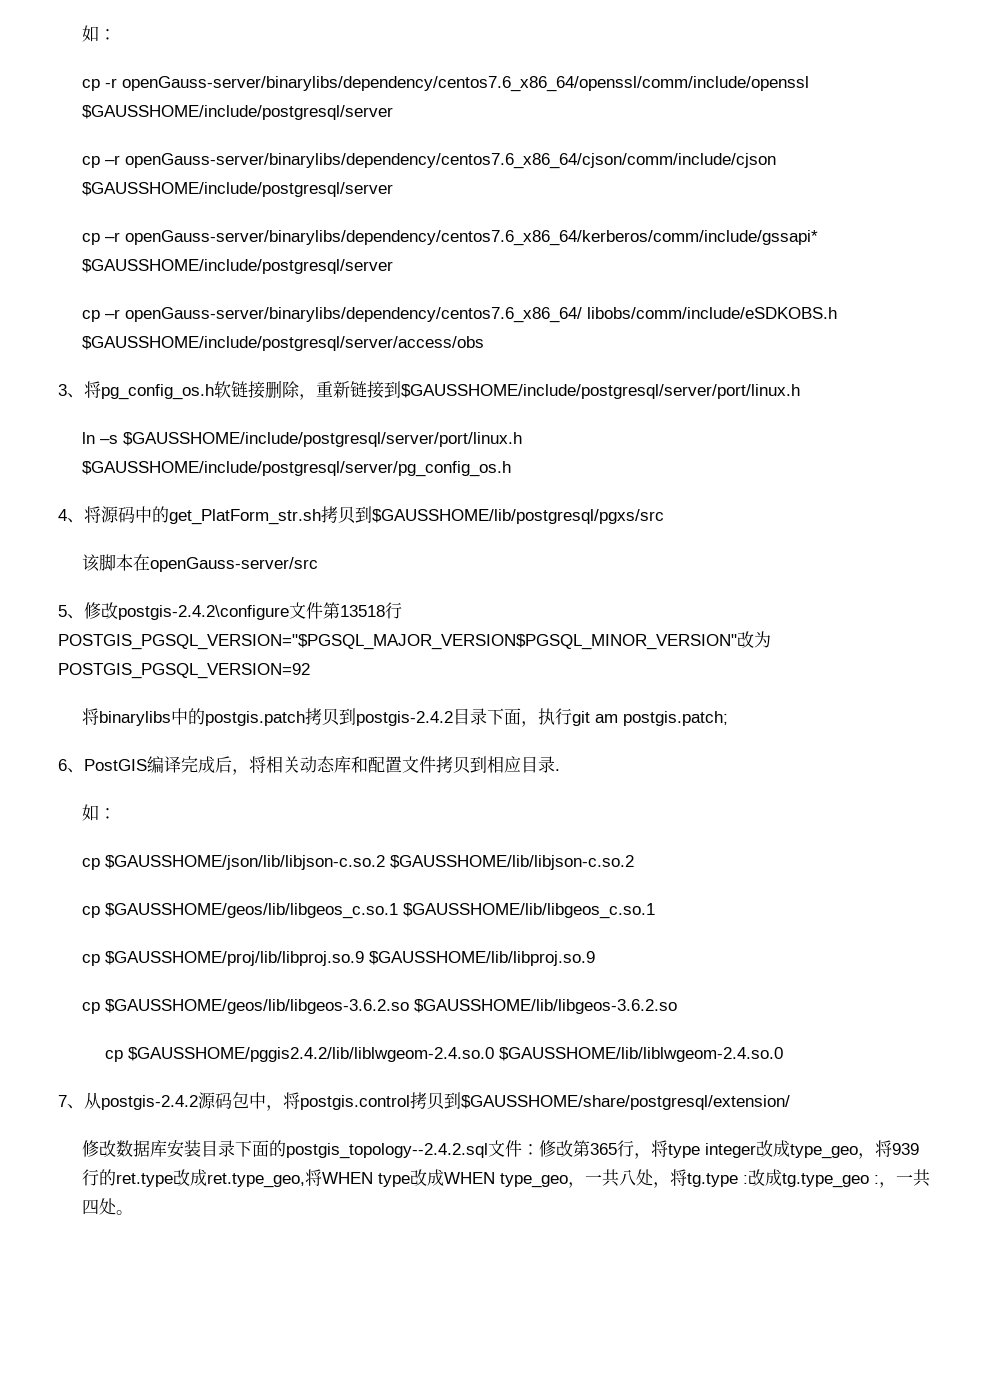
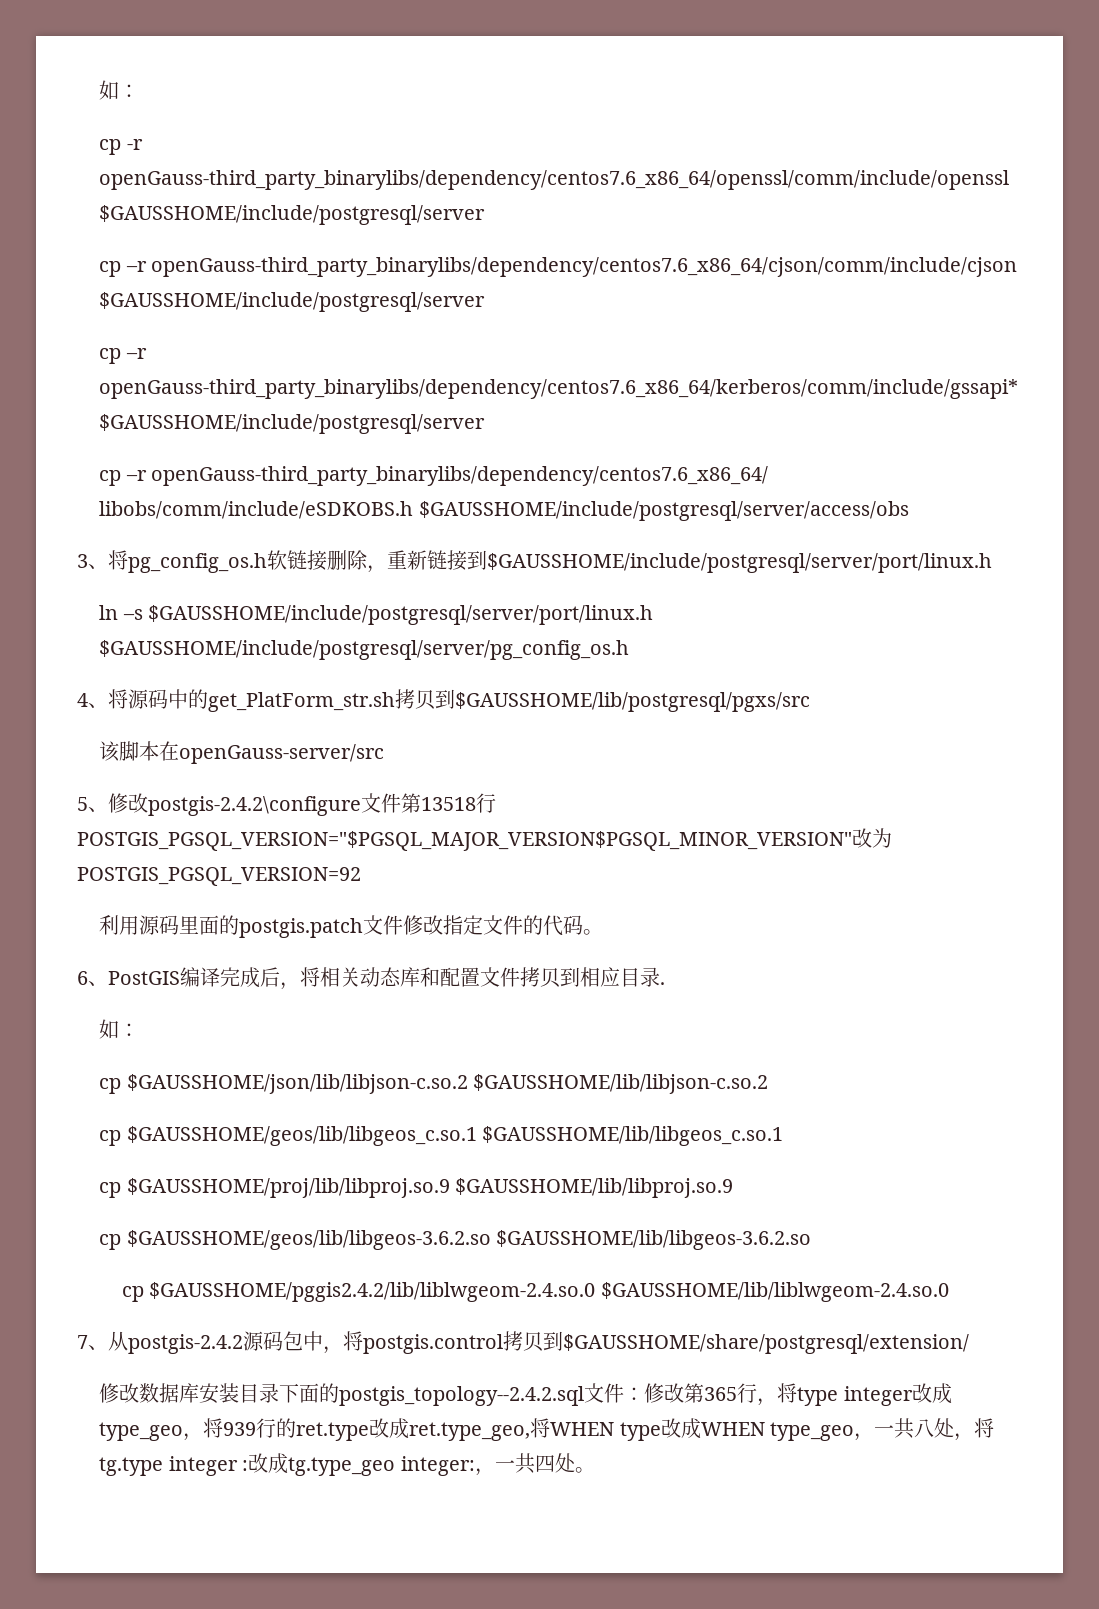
[121,76,809,92] [81,105,393,120] [81,153,776,169] [81,182,393,197] [81,230,818,246] [81,259,393,274] [81,307,582,323] openGauss-server/binarylibs/dependency/centos7.6_x86_64/openssl/comm/include/openssl $GAUSSHOME/include/postgresql/server // cp –r openGauss-server/binarylibs/dependency/centos7.6_x86_64/cjson/comm/include/cjson $GAUSSHOME/include/postgresql/server // cp –r openGauss-server/binarylibs/dependency/centos7.6_x86_64/kerberos/comm/include/gssapi* $GAUSSHOME/include/postgresql/server // cp –r openGauss-server/binarylibs/dependency/centos7.6_x86_64/ -> [99,170,1010,190] [99,205,486,225] [99,257,1018,277] [99,292,486,312] [99,348,147,364] [99,379,1019,399] [99,414,486,434] [99,466,769,486] openGauss-third_party_binarylibs/dependency/centos7.6_x86_64/openssl/comm/include/openssl $GAUSSHOME/include/postgresql/server // cp –r openGauss-third_party_binarylibs/dependency/centos7.6_x86_64/cjson/comm/include/cjson $GAUSSHOME/include/postgresql/server // cp –r openGauss-third_party_binarylibs/dependency/centos7.6_x86_64/kerberos/comm/include/gssapi* $GAUSSHOME/include/postgresql/server // cp –r openGauss-third_party_binarylibs/dependency/centos7.6_x86_64/
[81,708,728,727] 将binarylibs中的postgis.patch拷贝到postgis-2.4.2目录下面，执行git am postgis.patch; -> [99,915,604,938] 利用源码里面的postgis.patch文件修改指定文件的代码。
(738, 1180) none -> [168,1456,238,1476] integer
[873,1175,879,1184] : -> [400,1456,475,1476] integer:

